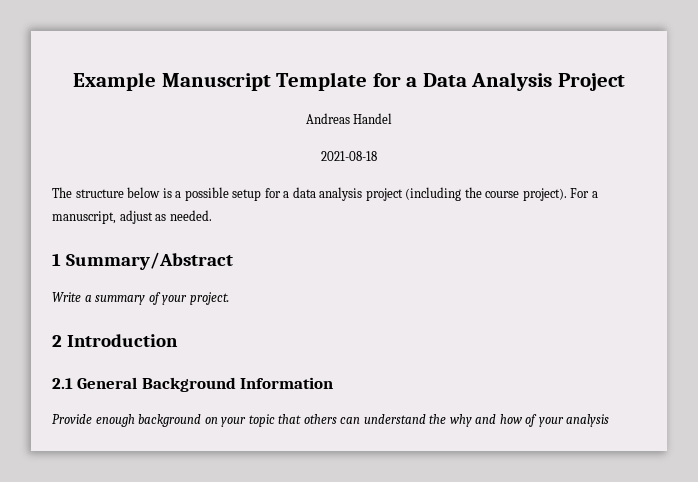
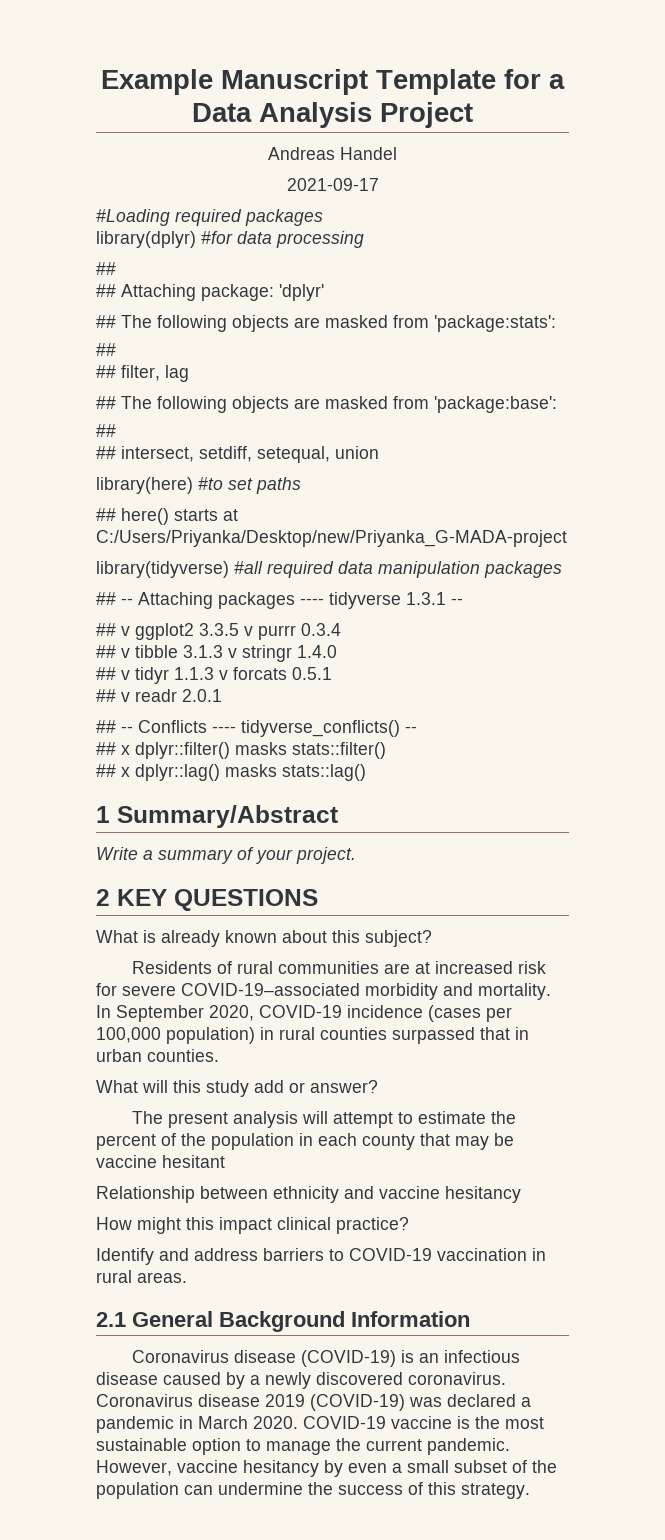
[321,151,377,161] [52,187,598,201] [52,210,212,224] 2021-08-18 // The structure below is a possible setup for a data analysis project (including the course project). For a manuscript, adjust as needed. -> [286,178,379,191] [96,209,323,226] [96,231,364,248] [96,262,116,275] [96,284,324,301] [96,315,556,332] [96,343,116,356] [96,365,189,382] [96,396,557,413] [96,424,116,437] [96,446,379,463] [96,477,301,494] [96,508,238,525] [96,530,567,547] [96,561,562,578] [96,592,463,609] [96,623,341,640] [96,645,337,662] [96,667,332,684] [96,689,222,702] [96,720,417,737] [96,742,386,759] [96,764,366,781] 2021-09-17 // #Loading required packages // library(dplyr) #for data processing // ## // ## Attaching package: 'dplyr' // ## The following objects are masked from 'package:stats': // ## // ## filter, lag // ## The following objects are masked from 'package:base': // ## // ## intersect, setdiff, setequal, union // library(here) #to set paths // ## here() starts at C:/Users/Priyanka/Desktop/new/Priyanka_G-MADA-project // library(tidyverse) #all required data manipulation packages // ## -- Attaching packages ---- tidyverse 1.3.1 -- // ## v ggplot2 3.3.5 v purrr 0.3.4 // ## v tibble 3.1.3 v stringr 1.4.0 // ## v tidyr 1.1.3 v forcats 0.5.1 // ## v readr 2.0.1 // ## -- Conflicts ---- tidyverse_conflicts() -- // ## x dplyr::filter() masks stats::filter() // ## x dplyr::lag() masks stats::lag()
[66,334,178,347] [52,377,334,392] [52,414,610,427] Introduction // 2.1 General Background Information // Provide enough background on your topic that others can understand the why and how of your analysis -> [117,889,318,911] [96,930,432,947] [131,961,546,974] [96,983,551,1000] [96,1005,512,1022] [96,1027,529,1044] [96,1049,219,1062] [96,1080,378,1097] [131,1111,516,1128] [96,1133,514,1150] [96,1155,225,1168] [96,1186,521,1203] [96,1217,409,1234] [96,1248,546,1265] [96,1270,187,1283] [96,1311,470,1332] [131,1350,520,1367] [96,1372,506,1389] [96,1394,531,1411] [96,1416,544,1433] [96,1438,510,1455] [96,1460,557,1477] [96,1482,530,1499] KEY QUESTIONS // What is already known about this subject? // Residents of rural communities are at increased risk for severe COVID-19–associated morbidity and mortality. In September 2020, COVID-19 incidence (cases per 100,000 population) in rural counties surpassed that in urban counties. // What will this study add or answer? // The present analysis will attempt to estimate the percent of the population in each county that may be vaccine hesitant // Relationship between ethnicity and vaccine hesitancy // How might this impact clinical practice? // Identify and address barriers to COVID-19 vaccination in rural areas. // 2.1 General Background Information // Coronavirus disease (COVID-19) is an infectious disease caused by a newly discovered coronavirus. Coronavirus disease 2019 (COVID-19) was declared a pandemic in March 2020. COVID-19 vaccine is the most sustainable option to manage the current pandemic. However, vaccine hesitancy by even a small subset of the population can undermine the success of this strategy.

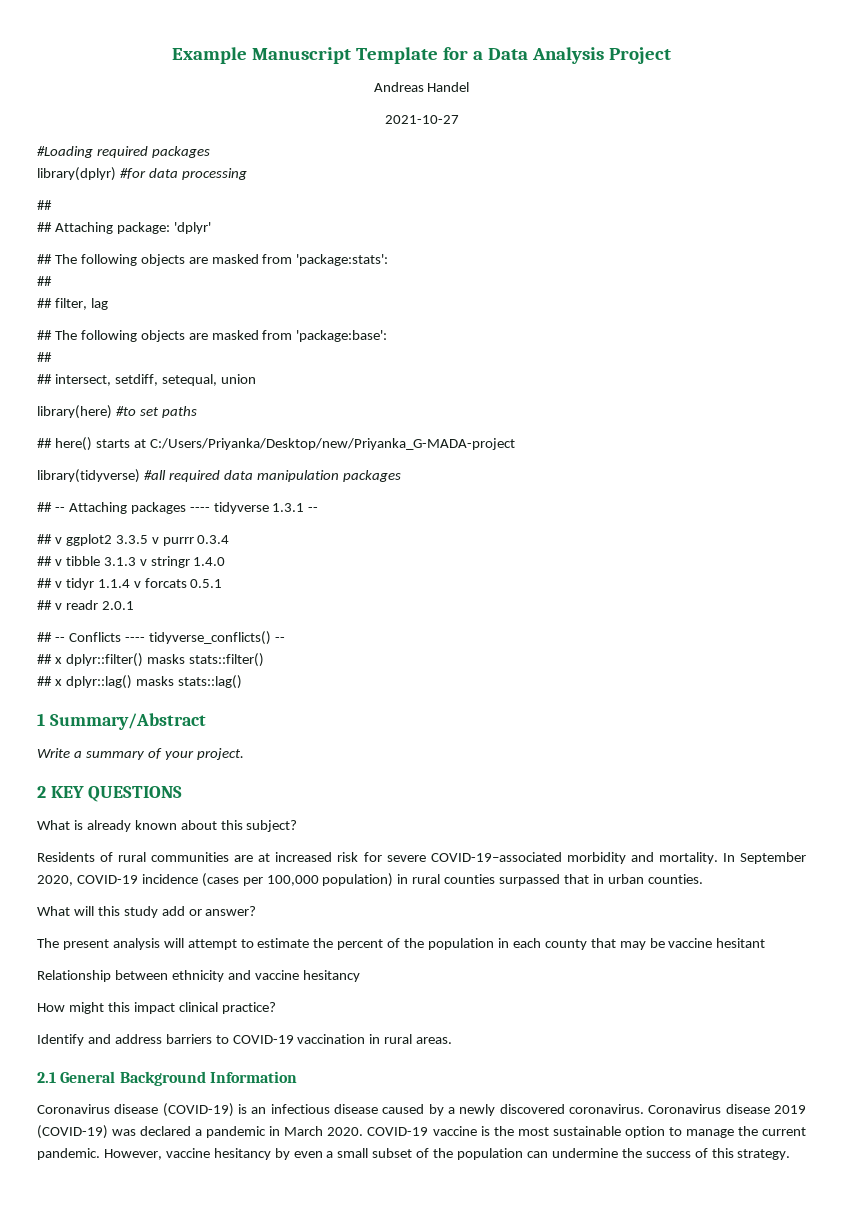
[286,178,379,191] 2021-09-17 -> [384,115,459,124] 2021-10-27
[174,667,214,680] 1.1.3 -> [97,579,130,588] 1.1.4

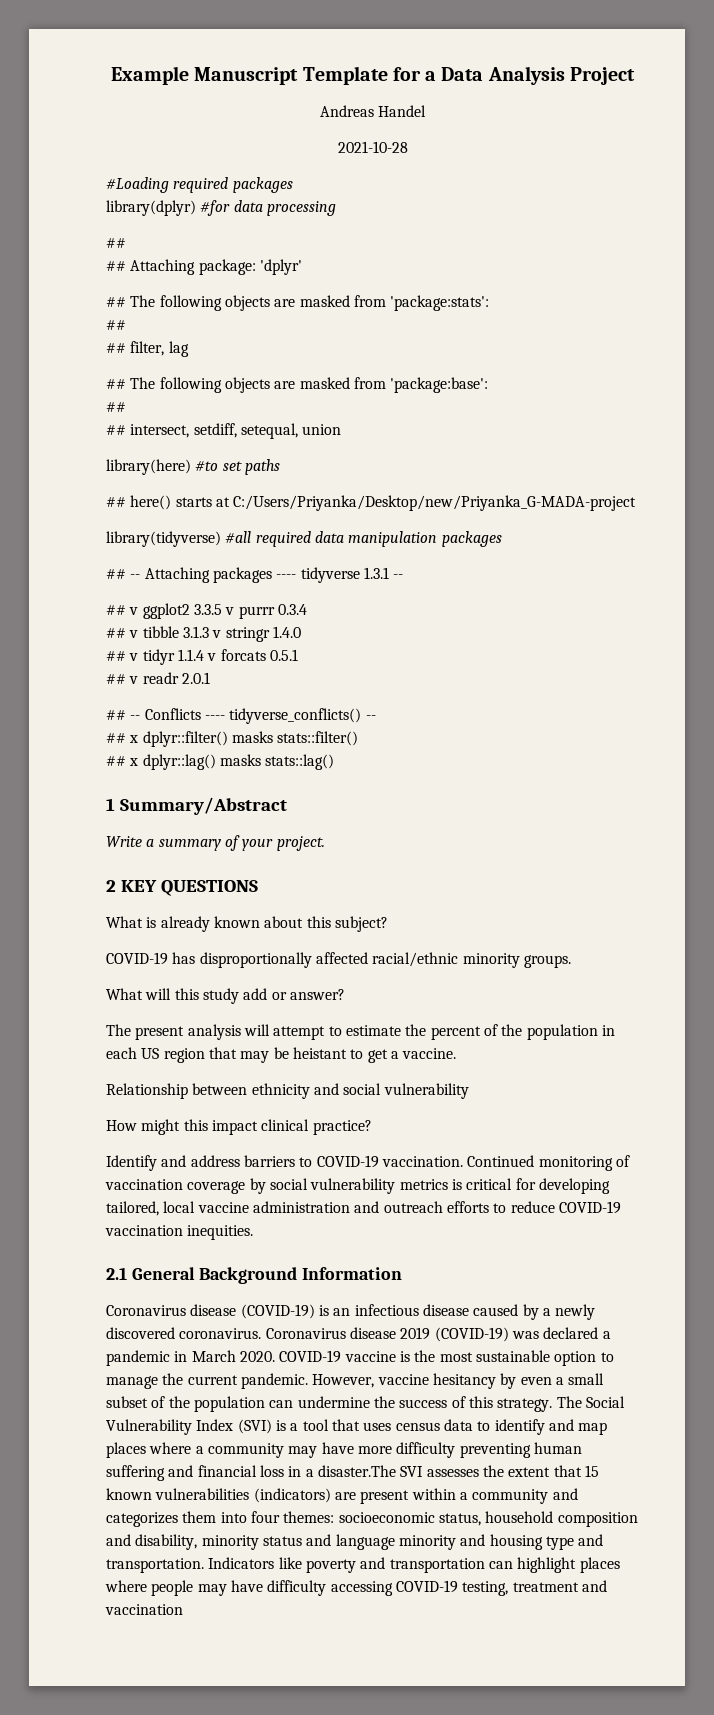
[384,115,459,124] 2021-10-27 -> [337,141,408,153] 2021-10-28
[37,852,807,864] [37,873,703,887] Residents of rural communities are at increased risk for severe COVID-19–associated morbidity and mortality. In September 2020, COVID-19 incidence (cases per 100,000 population) in rural counties surpassed that in urban counties. -> [106,952,571,968] COVID-19 has disproportionally affected racial/ethnic minority groups.
[544,939,587,950] county -> [141,1048,205,1063] US region
[668,938,766,948] vaccine hesitant -> [292,1047,457,1063] heistant to get a vaccine.
[254,970,360,982] vaccine hesitancy -> [343,1083,469,1099] social vulnerability
[297,1034,453,1044] vaccination in rural areas. -> [381,1155,630,1171] [105,1178,610,1194] [106,1201,621,1216] [105,1225,254,1240] vaccination. Continued monitoring of vaccination coverage by social vulnerability metrics is critical for developing tailored, local vaccine administration and outreach efforts to reduce COVID-19 vaccination inequities.
(791, 1154) none -> [556,1396,625,1408] [106,1419,608,1435] [106,1442,582,1458] [106,1465,599,1481] [106,1488,578,1504] [106,1511,638,1527] [106,1534,604,1550] [106,1557,620,1573] [105,1580,607,1596] [105,1604,183,1615] The Social Vulnerability Index (SVI) is a tool that uses census data to identify and map places where a community may have more difficulty preventing human suffering and financial loss in a disaster.The SVI assesses the extent that 15 known vulnerabilities (indicators) are present within a community and categorizes them into four themes: socioeconomic status, household composition and disability, minority status and language minority and housing type and transportation. Indicators like poverty and transportation can highlight places where people may have difficulty accessing COVID-19 testing, treatment and vaccination

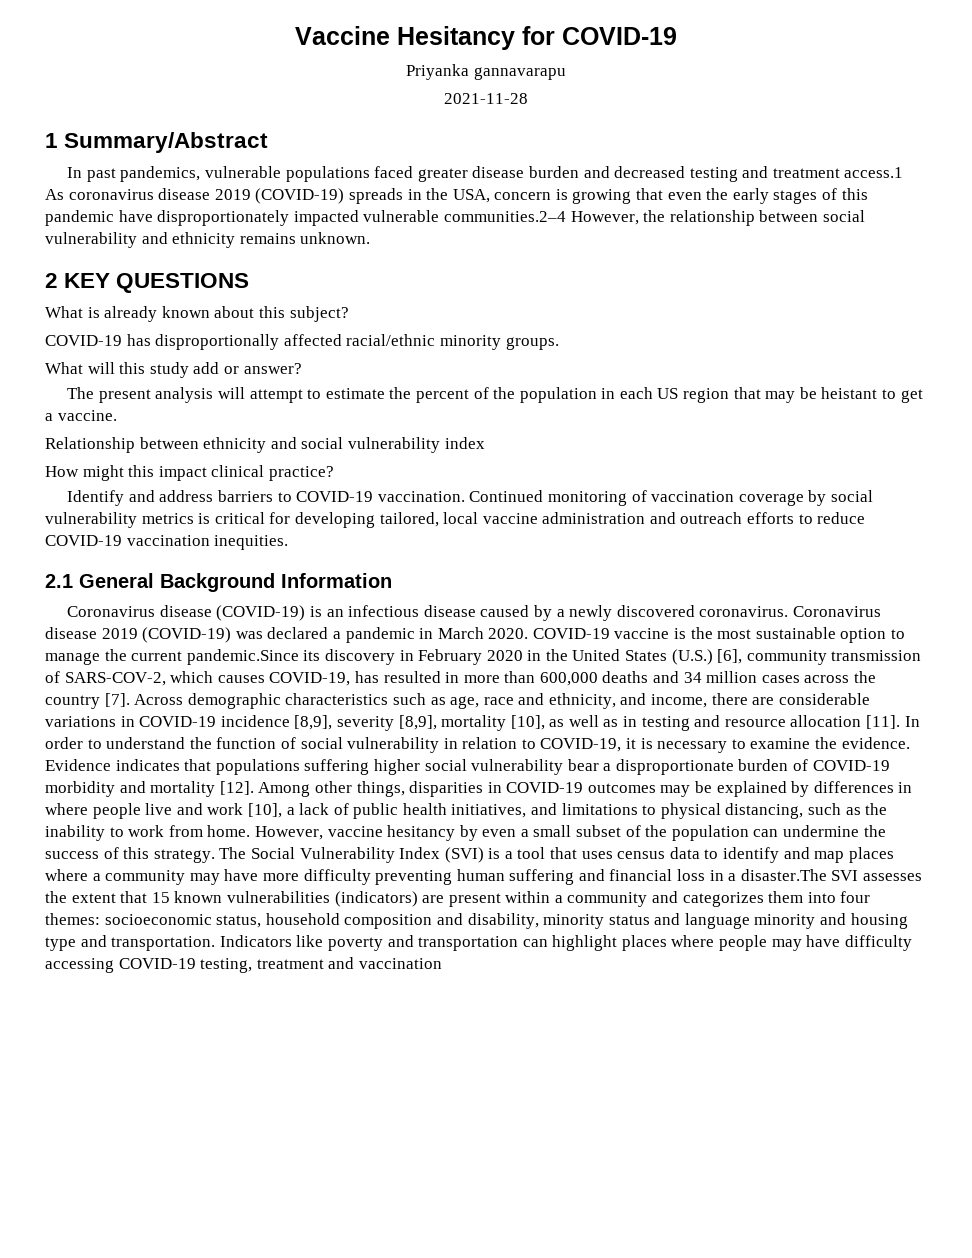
[111,66,635,85] [319,105,427,117] [337,141,408,153] [106,177,293,193] [106,200,336,216] [106,238,126,248] [106,259,302,275] [106,295,490,311] [106,320,126,330] [106,341,189,357] [106,377,489,393] [106,402,126,412] [106,423,342,439] [106,459,280,475] [106,495,637,511] [106,531,502,547] [106,567,404,583] [106,603,307,619] [106,626,301,642] [106,649,298,665] [106,672,210,684] [106,708,376,724] [106,731,359,747] [106,754,335,770] [106,797,287,815] [106,835,325,851] Example Manuscript Template for a Data Analysis Project // Andreas Handel // 2021-10-28 // #Loading required packages // library(dplyr) #for data processing // ## // ## Attaching package: 'dplyr' // ## The following objects are masked from 'package:stats': // ## // ## filter, lag // ## The following objects are masked from 'package:base': // ## // ## intersect, setdiff, setequal, union // library(here) #to set paths // ## here() starts at C:/Users/Priyanka/Desktop/new/Priyanka_G-MADA-project // library(tidyverse) #all required data manipulation packages // ## -- Attaching packages ---- tidyverse 1.3.1 -- // ## v ggplot2 3.3.5 v purrr 0.3.4 // ## v tibble 3.1.3 v stringr 1.4.0 // ## v tidyr 1.1.4 v forcats 0.5.1 // ## v readr 2.0.1 // ## -- Conflicts ---- tidyverse_conflicts() -- // ## x dplyr::filter() masks stats::filter() // ## x dplyr::lag() masks stats::lag() // 1 Summary/Abstract // Write a summary of your project. -> [295,26,677,50] [406,64,566,80] [444,93,528,104] [45,132,269,153] [67,166,904,182] [45,188,868,204] [45,210,865,226] [45,232,371,248] Vaccine Hesitancy for COVID-19 // Priyanka gannavarapu // 2021-11-28 // 1 Summary/Abstract // In past pandemics, vulnerable populations faced greater disease burden and decreased testing and treatment access.1 As coronavirus disease 2019 (COVID-19) spreads in the USA, concern is growing that even the early stages of this pandemic have disproportionately impacted vulnerable communities.2–4 However, the relationship between social vulnerability and ethnicity remains unknown.
(469, 1091) none -> [444,437,485,449] index
[240,1373,308,1389] pandemic. -> [186,649,922,665] [45,671,877,686] [45,693,870,709] [45,715,920,731] [45,737,910,753] [45,759,890,775] [45,781,913,797] [45,803,888,819] [45,825,251,841] pandemic.Since its discovery in February 2020 in the United States (U.S.) [6], community transmission of SARS-COV-2, which causes COVID-19, has resulted in more than 600,000 deaths and 34 million cases across the country [7]. Across demographic characteristics such as age, race and ethnicity, and income, there are considerable variations in COVID-19 incidence [8,9], severity [8,9], mortality [10], as well as in testing and resource allocation [11]. In order to understand the function of social vulnerability in relation to COVID-19, it is necessary to examine the evidence. Evidence indicates that populations suffering higher social vulnerability bear a disproportionate burden of COVID-19 morbidity and mortality [12]. Among other things, disparities in COVID-19 outcomes may be explained by differences in where people live and work [10], a lack of public health initiatives, and limitations to physical distancing, such as the inability to work from home.

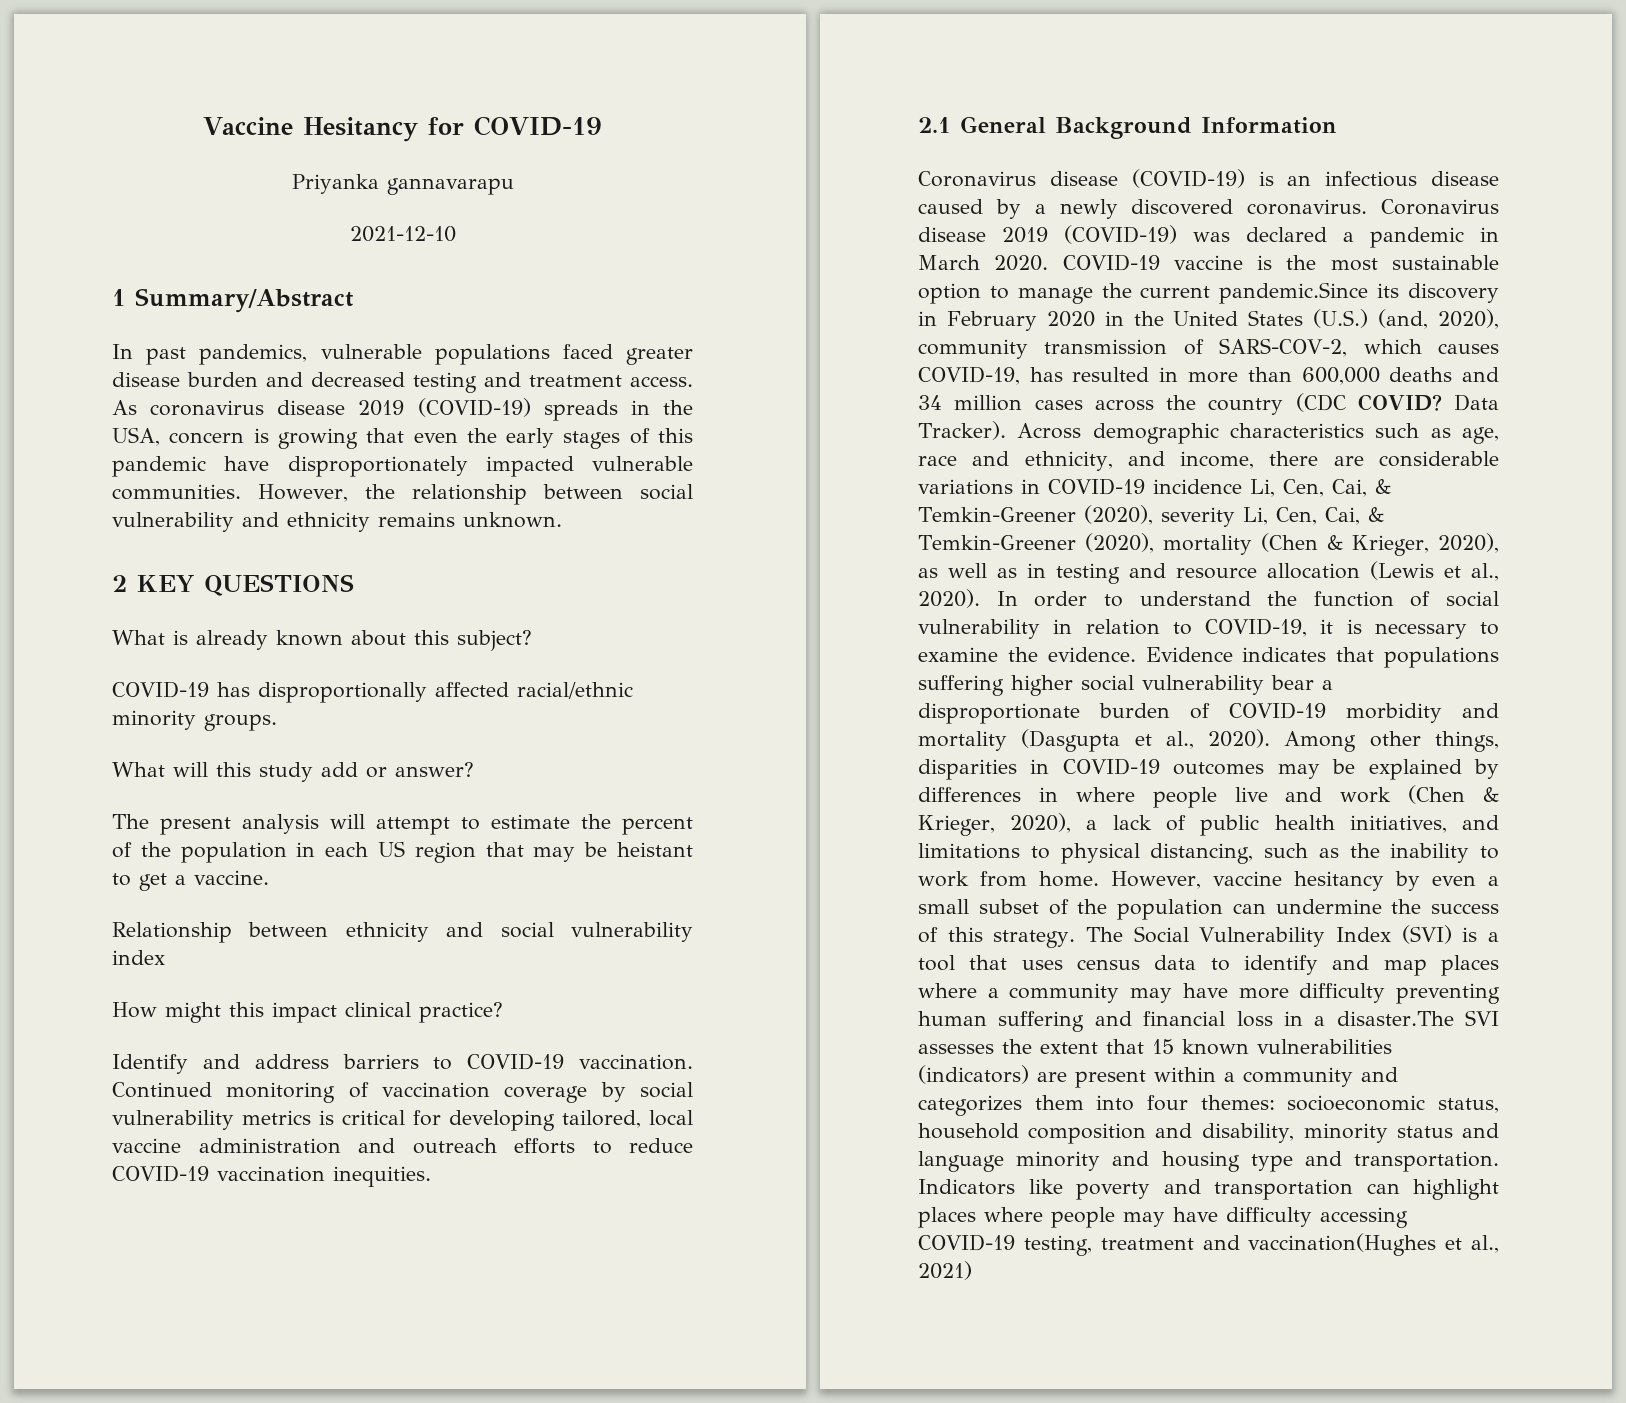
[444,93,528,104] 2021-11-28 -> [349,226,456,242] 2021-12-10
[844,167,904,178] access.1 -> [630,376,693,387] access.
[443,211,566,222] communities.2–4 -> [112,484,241,500] communities.
[717,649,743,664] [6], -> [1378,309,1499,329] (and, 2020),
[104,693,130,707] [7]. -> [1295,393,1499,412] [918,421,1006,440] (CDC COVID? Data Tracker).
[294,715,545,731] [8,9], severity [8,9], mortality [10], -> [1249,479,1391,497] [918,505,1384,527] [918,533,1499,556] Li, Cen, Cai, & Temkin-Greener (2020), severity Li, Cen, Cai, & Temkin-Greener (2020), mortality (Chen & Krieger, 2020),
[866,715,901,729] [11]. -> [1370,561,1499,581] [918,589,980,608] (Lewis et al., 2020).
[219,781,254,795] [12]. -> [1021,729,1271,752] (Dasgupta et al., 2020).
[247,803,282,818] [10], -> [1408,785,1499,804] [918,813,1072,836] (Chen & Krieger, 2020),
[358,958,442,969] vaccination -> [1248,1233,1499,1256] [918,1261,972,1280] vaccination(Hughes et al., 2021)

